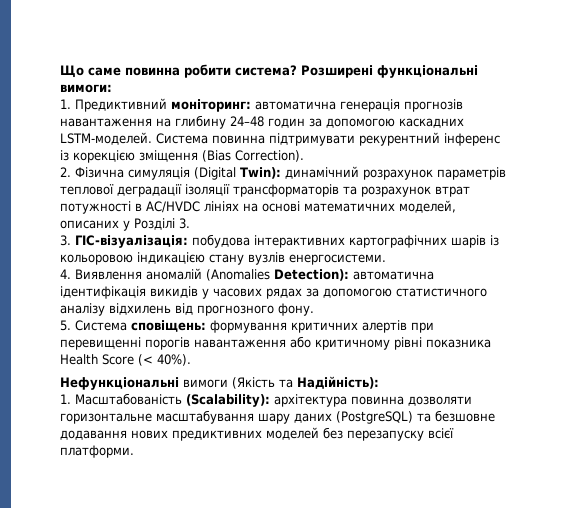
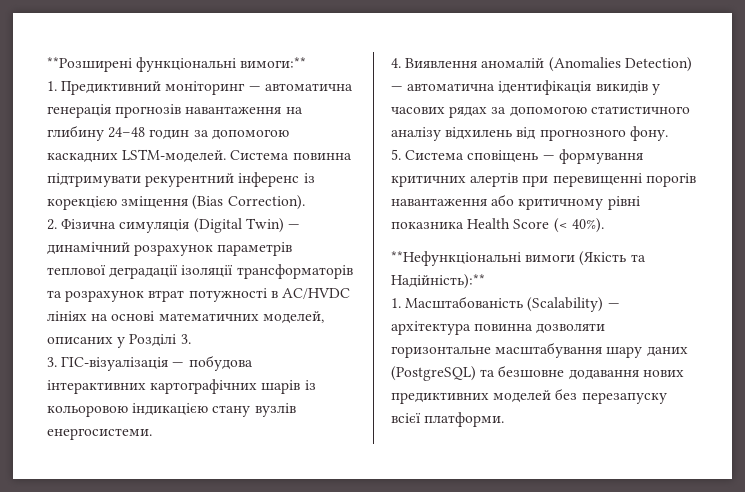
[60,64,478,78] [60,84,112,93] Що саме повинна робити система? Розширені функціональні вимоги: -> [47,57,307,72] **Розширені функціональні вимоги:**
[171,99,251,112] моніторинг: -> [165,81,261,95] моніторинг —
[240,167,281,179] Twin): -> [245,218,300,233] Twin) —
[75,235,188,248] ГІС-візуалізація: -> [61,357,185,371] ГІС-візуалізація —
[274,269,349,281] Detection): -> [624,57,692,72] [391,86,403,91] Detection) —
[131,320,206,332] сповіщень: -> [467,150,555,163] сповіщень —
[60,377,179,390] Нефункціональні -> [391,251,521,266] **Нефункціональні
[297,376,379,389] Надійність): -> [391,274,485,289] Надійність):**
[186,394,270,407] (Scalability): -> [527,297,620,312] (Scalability) —

